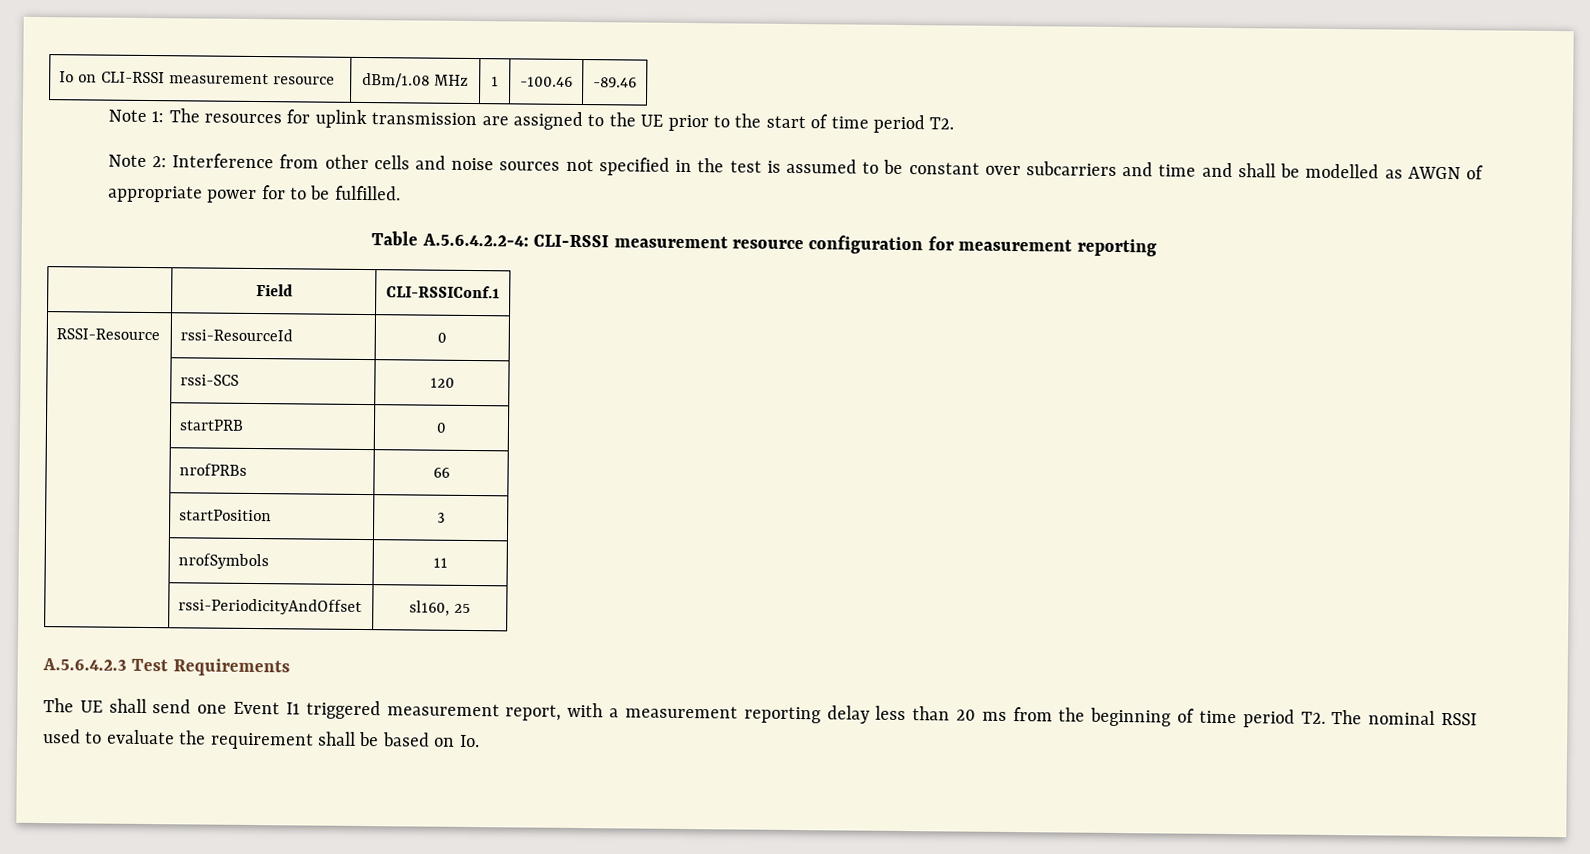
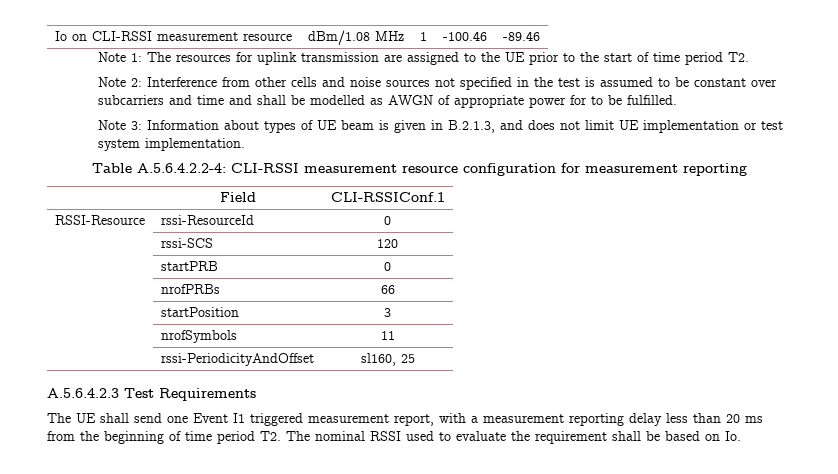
(401, 193) none -> [97,120,783,133] [97,138,245,151] // Note 3: Information about types of UE beam is given in B.2.1.3, and does not limit UE implementation or test system implementation.

